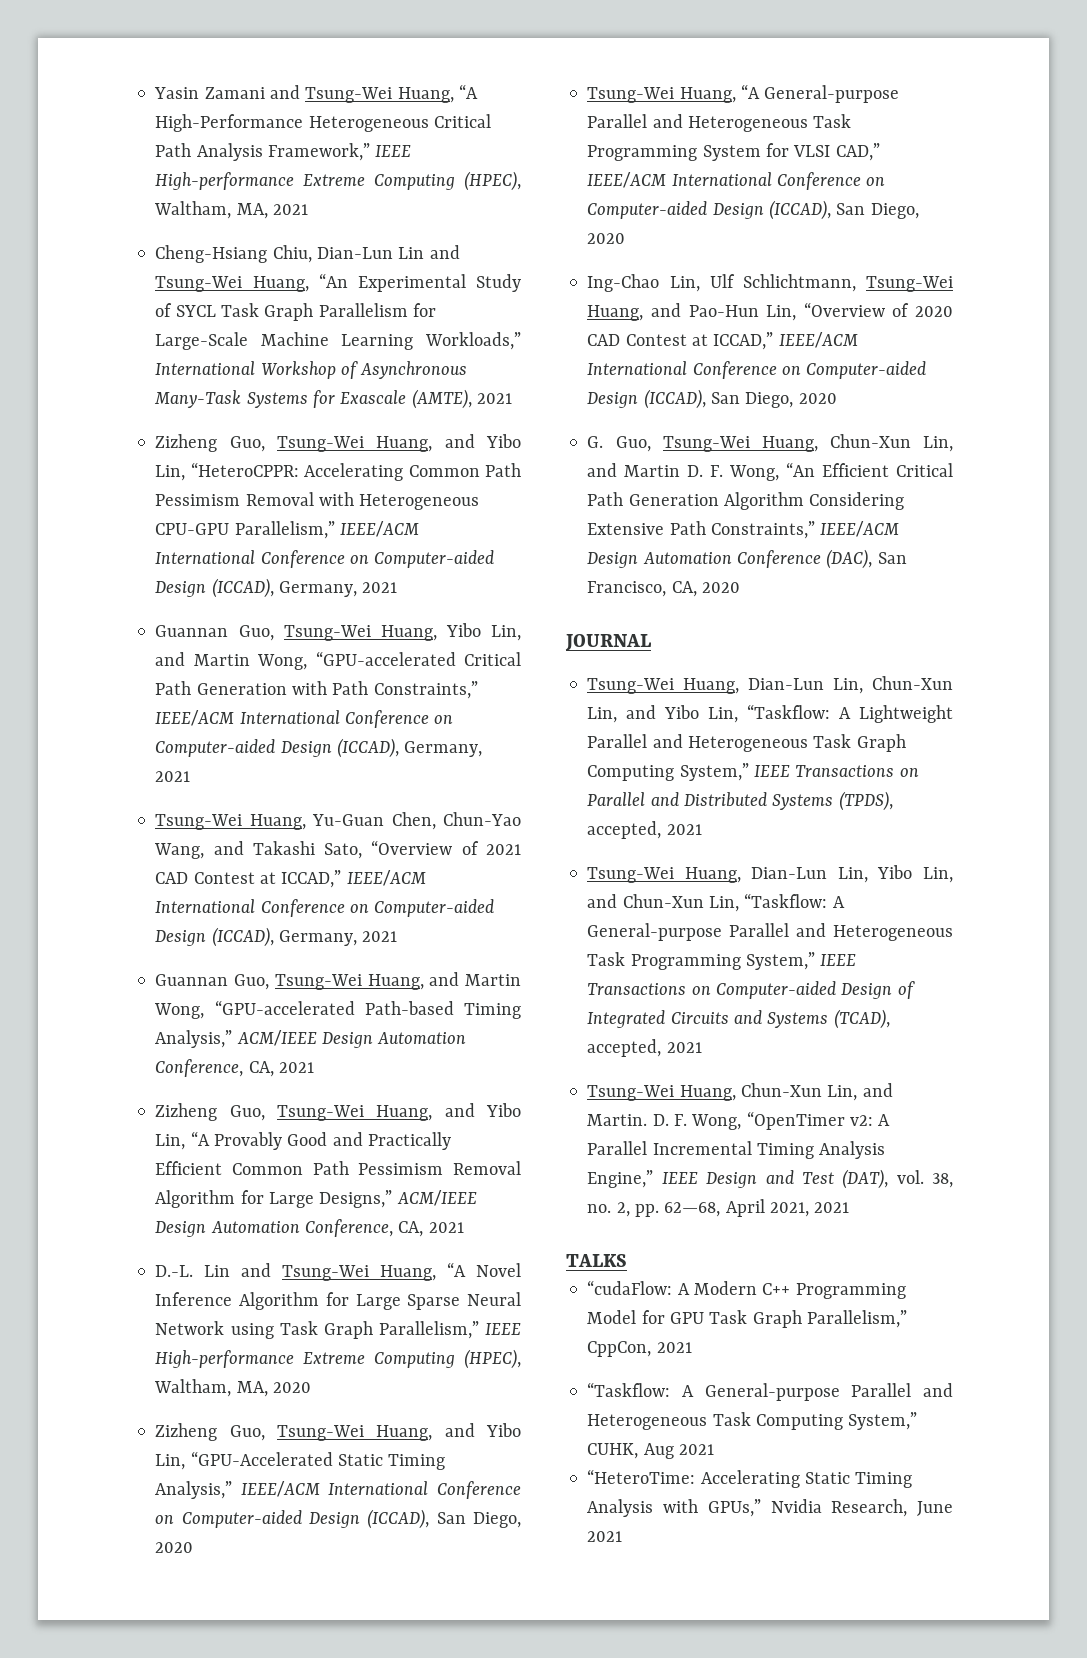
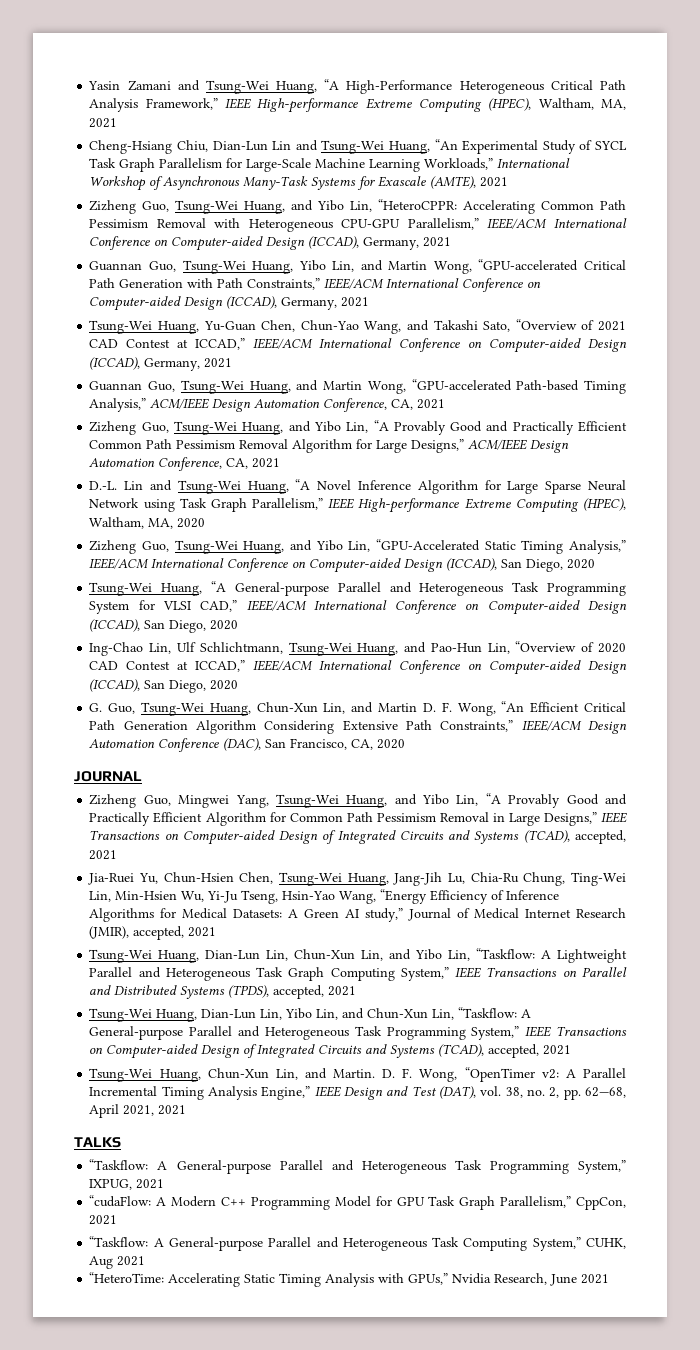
(651, 642) none -> [89,793,627,808] [89,812,627,826] [89,830,626,845] [89,850,118,860] [88,872,627,886] [89,889,560,904] [89,908,627,922] [89,926,217,940] // Zizheng Guo, Mingwei Yang, Tsung-Wei Huang, and Yibo Lin, “A Provably Good and Practically Efficient Algorithm for Common Path Pessimism Removal in Large Designs,” IEEE Transactions on Computer-aided Design of Integrated Circuits and Systems (TCAD), accepted, 2021 // Jia-Ruei Yu, Chun-Hsien Chen, Tsung-Wei Huang, Jang-Jih Lu, Chia-Ru Chung, Ting-Wei Lin, Min-Hsien Wu, Yi-Ju Tseng, Hsin-Yao Wang, “Energy Efficiency of Inference Algorithms for Medical Datasets: A Green AI study,” Journal of Medical Internet Research (JMIR), accepted, 2021
(627, 1260) none -> [89,1159,626,1174] [89,1179,165,1190] // “Taskflow: A General-purpose Parallel and Heterogeneous Task Programming System,” IXPUG, 2021

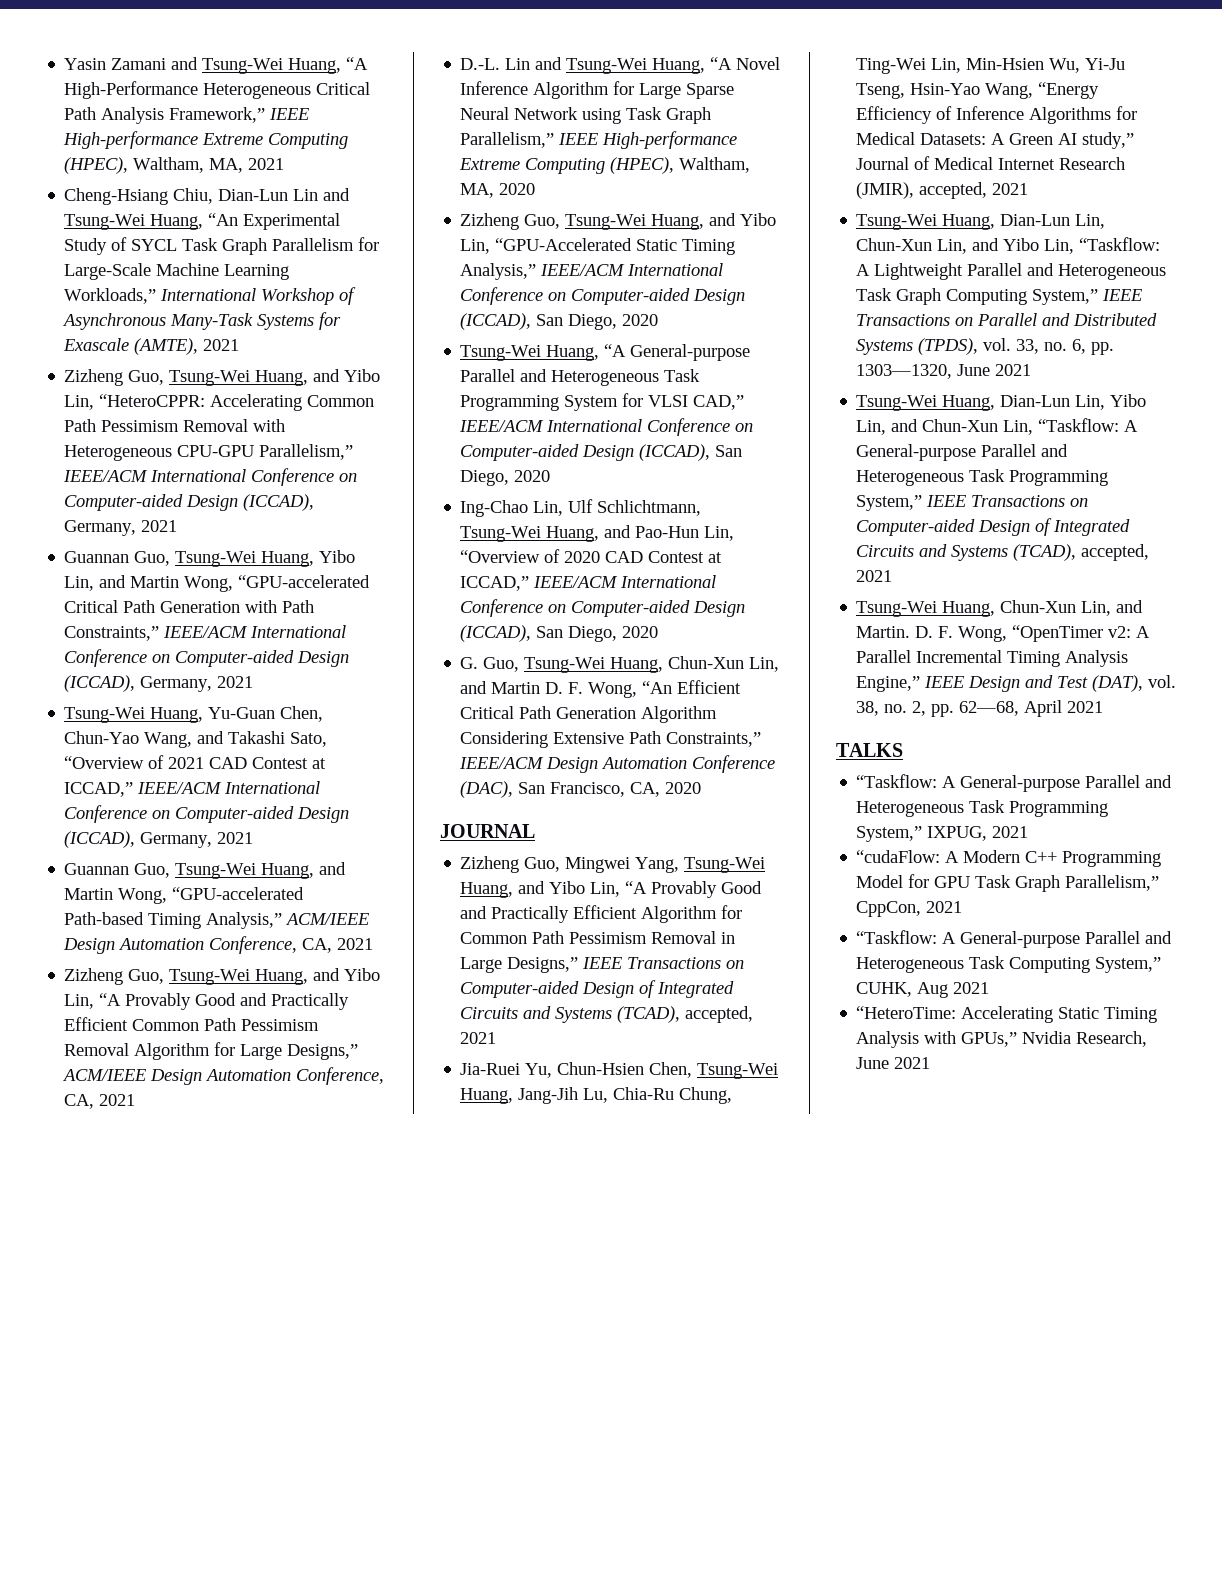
[273,985,325,999] accepted, -> [983,338,1115,355] [856,364,991,379] vol. 33, no. 6, pp. 1303—1320, June
[123,1105,155,1116] 2021, -> (1063, 708) none

